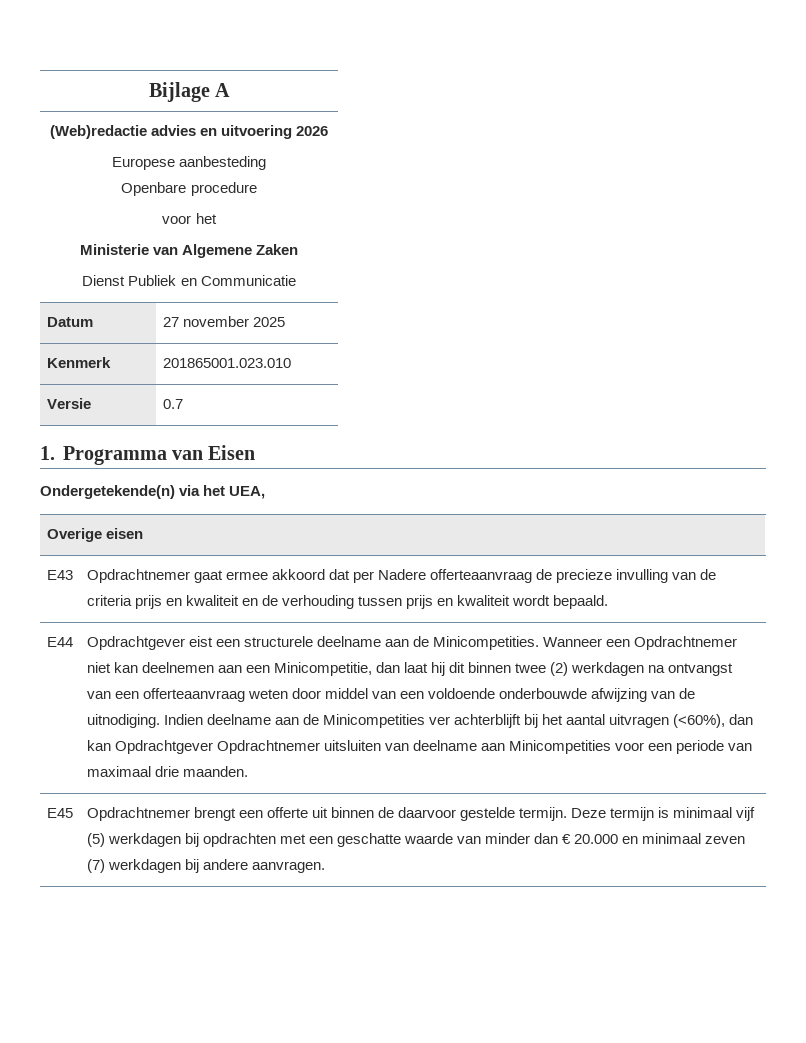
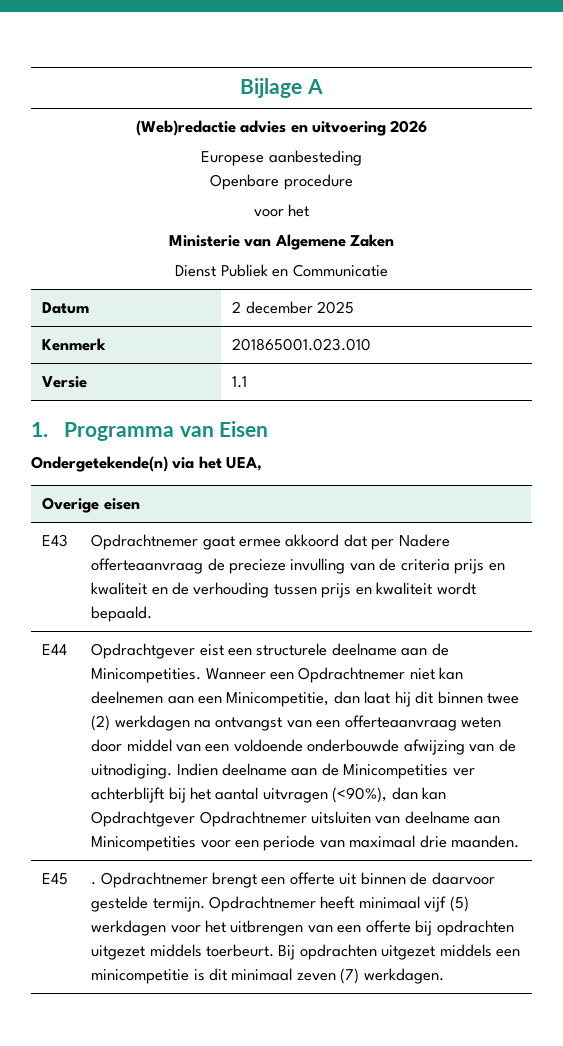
[162,316,249,327] 27 november -> [232,301,313,314] 2 december
[162,399,183,409] 0.7 -> [232,376,248,388] 1.1
[673,714,726,728] (<60%), -> [332,787,388,803] (<90%),
(73, 813) none -> [91,882,97,885] .
[571,807,670,821] Deze termijn is -> [209,896,355,912] Opdrachtnemer heeft
[184,833,746,847] [86,859,325,873] bij opdrachten met een geschatte waarde van minder dan € 20.000 en minimaal zeven (7) werkdagen bij andere aanvragen. -> [170,920,514,936] [91,944,521,960] [91,968,444,984] voor het uitbrengen van een offerte bij opdrachten uitgezet middels toerbeurt. Bij opdrachten uitgezet middels een minicompetitie is dit minimaal zeven (7) werkdagen.

